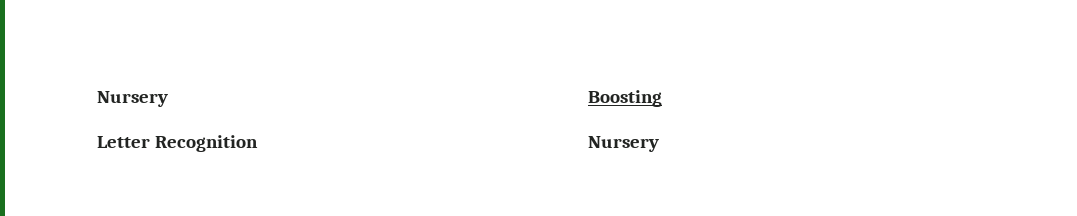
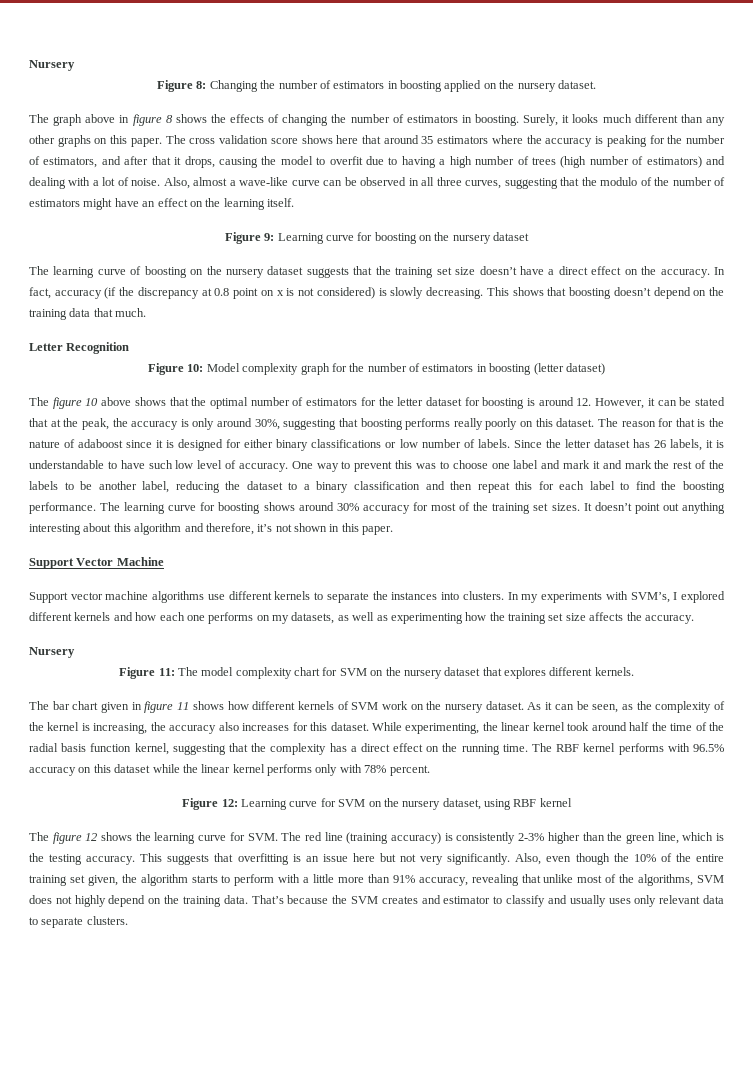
[97,91,168,107] [97,135,259,152] [588,90,662,107] [588,136,659,152] Nursery // Letter Recognition // Boosting // Nursery -> [29,60,75,71] [157,80,596,92] [29,114,726,126] [29,135,726,147] [29,156,725,168] [29,177,726,189] [29,198,294,210] [224,232,530,244] [29,266,725,278] [29,287,725,299] [29,308,147,320] [29,342,130,354] [148,363,605,375] [29,397,725,409] [29,418,724,430] [29,439,724,451] [29,460,724,472] [29,481,725,493] [29,502,725,514] [29,523,394,535] [29,557,164,569] [29,591,725,603] [29,612,694,624] [29,647,75,658] [119,667,634,679] [29,701,726,713] [29,722,725,734] [29,743,724,755] [29,764,430,776] [182,798,572,810] [29,832,724,844] [29,853,724,865] [29,874,724,886] [29,895,725,907] [29,916,128,928] Nursery // Figure 8: Changing the number of estimators in boosting applied on the nursery dataset. // The graph above in figure 8 shows the effects of changing the number of estimators in boosting. Surely, it looks much different than any other graphs on this paper. The cross validation score shows here that around 35 estimators where the accuracy is peaking for the number of estimators, and after that it drops, causing the model to overfit due to having a high number of trees (high number of estimators) and dealing with a lot of noise. Also, almost a wave-like curve can be observed in all three curves, suggesting that the modulo of the number of estimators might have an effect on the learning itself. // Figure 9: Learning curve for boosting on the nursery dataset // The learning curve of boosting on the nursery dataset suggests that the training set size doesn’t have a direct effect on the accuracy. In fact, accuracy (if the discrepancy at 0.8 point on x is not considered) is slowly decreasing. This shows that boosting doesn’t depend on the training data that much. // Letter Recognition // Figure 10: Model complexity graph for the number of estimators in boosting (letter dataset) // The figure 10 above shows that the optimal number of estimators for the letter dataset for boosting is around 12. However, it can be stated that at the peak, the accuracy is only around 30%, suggesting that boosting performs really poorly on this dataset. The reason for that is the nature of adaboost since it is designed for either binary classifications or low number of labels. Since the letter dataset has 26 labels, it is understandable to have such low level of accuracy. One way to prevent this was to choose one label and mark it and mark the rest of the labels to be another label, reducing the dataset to a binary classification and then repeat this for each label to find the boosting performance. The learning curve for boosting shows around 30% accuracy for most of the training set sizes. It doesn’t point out anything interesting about this algorithm and therefore, it’s not shown in this paper. // Support Vector Machine // Support vector machine algorithms use different kernels to separate the instances into clusters. In my experiments with SVM’s, I explored different kernels and how each one performs on my datasets, as well as experimenting how the training set size affects the accuracy. // Nursery // Figure 11: The model complexity chart for SVM on the nursery dataset that explores different kernels. // The bar chart given in figure 11 shows how different kernels of SVM work on the nursery dataset. As it can be seen, as the complexity of the kernel is increasing, the accuracy also increases for this dataset. While experimenting, the linear kernel took around half the time of the radial basis function kernel, suggesting that the complexity has a direct effect on the running time. The RBF kernel performs with 96.5% accuracy on this dataset while the linear kernel performs only with 78% percent. // Figure 12: Learning curve for SVM on the nursery dataset, using RBF kernel // The figure 12 shows the learning curve for SVM. The red line (training accuracy) is consistently 2-3% higher than the green line, which is the testing accuracy. This suggests that overfitting is an issue here but not very significantly. Also, even though the 10% of the entire training set given, the algorithm starts to perform with a little more than 91% accuracy, revealing that unlike most of the algorithms, SVM does not highly depend on the training data. That’s because the SVM creates and estimator to classify and usually uses only relevant data to separate clusters.

